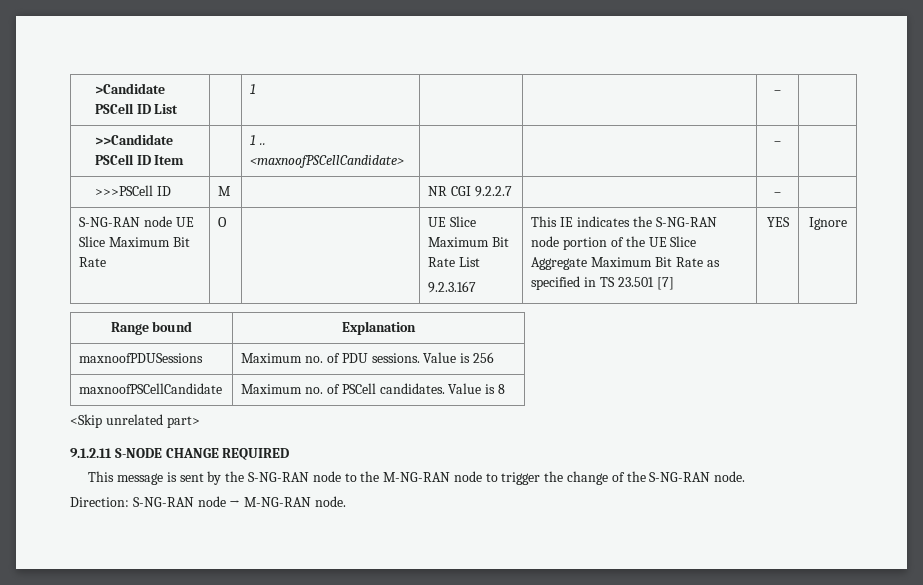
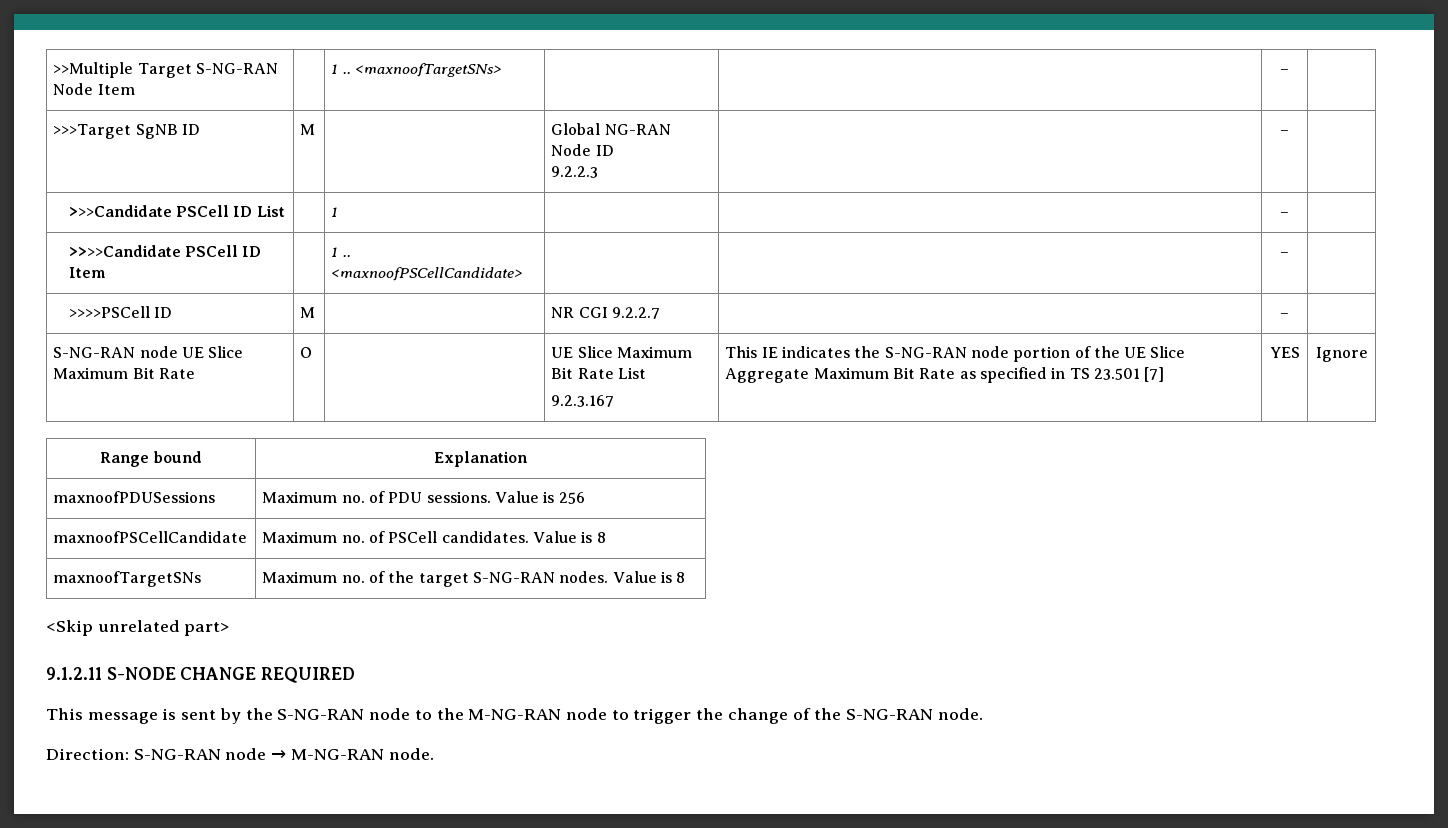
[94,83,165,94] >Candidate -> [53,62,278,78] [53,83,135,95] [331,63,502,77] [1280,69,1289,74] [53,124,200,139] [300,124,316,135] [551,123,671,135] [551,144,614,156] [551,166,599,178] [1280,130,1289,135] [68,205,172,217] >>Multiple Target S-NG-RAN Node Item | | 1 .. <maxnoofTargetSNs> | | | – | // >>>Target SgNB ID | M | | Global NG-RAN Node ID // 9.2.2.3 | | – | // >>>Candidate
[94,134,173,145] >>Candidate -> [68,245,181,257] >>>>Candidate
[94,185,153,196] >>>PSCell -> [68,306,150,318] >>>>PSCell
(505, 389) none -> [53,571,202,587] [262,571,686,587] // maxnoofTargetSNs | Maximum no. of the target S-NG-RAN nodes. Value is 8

